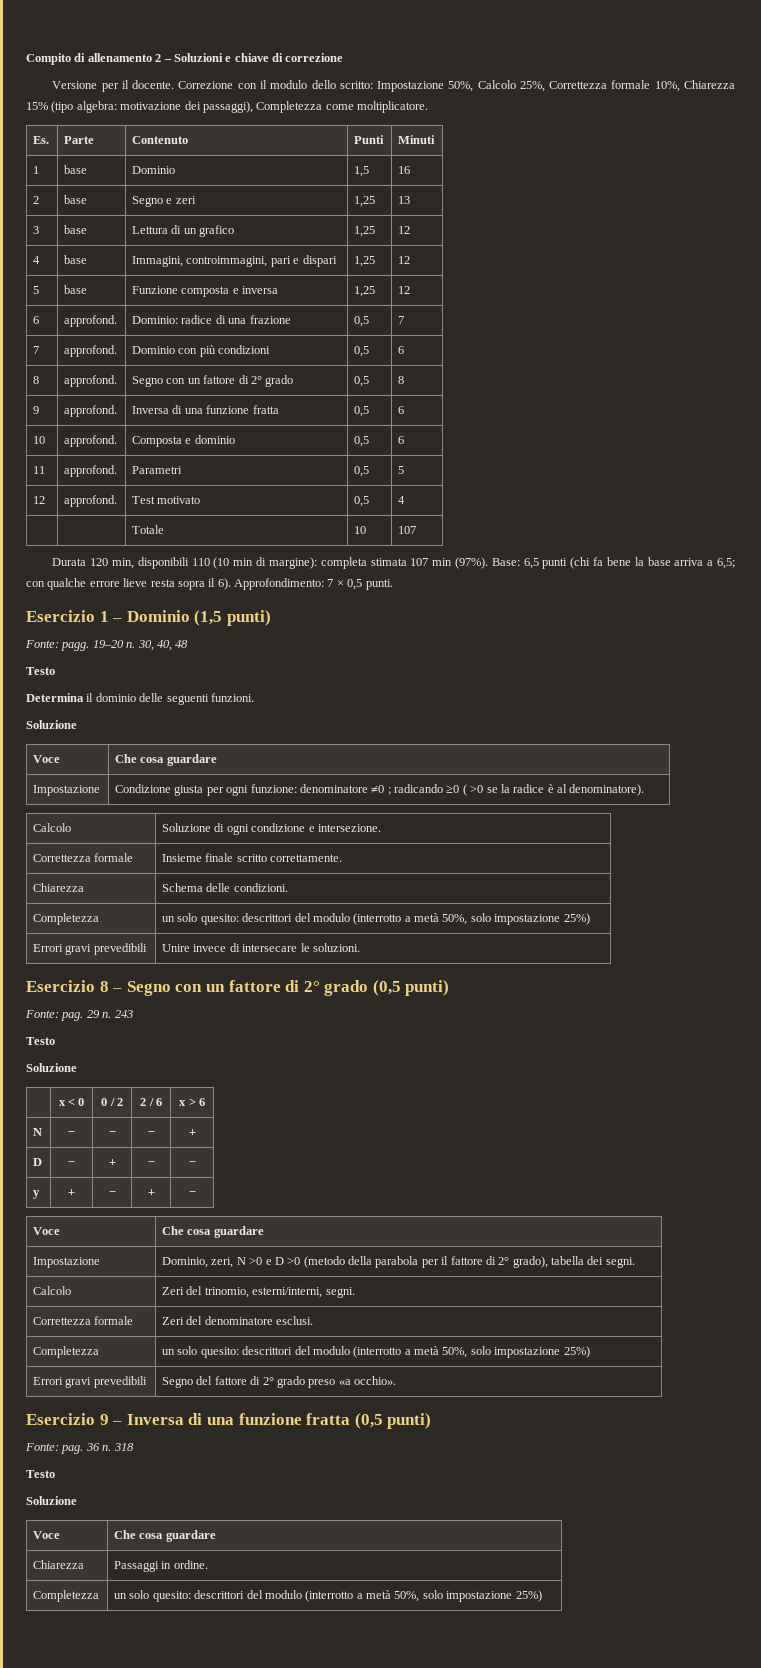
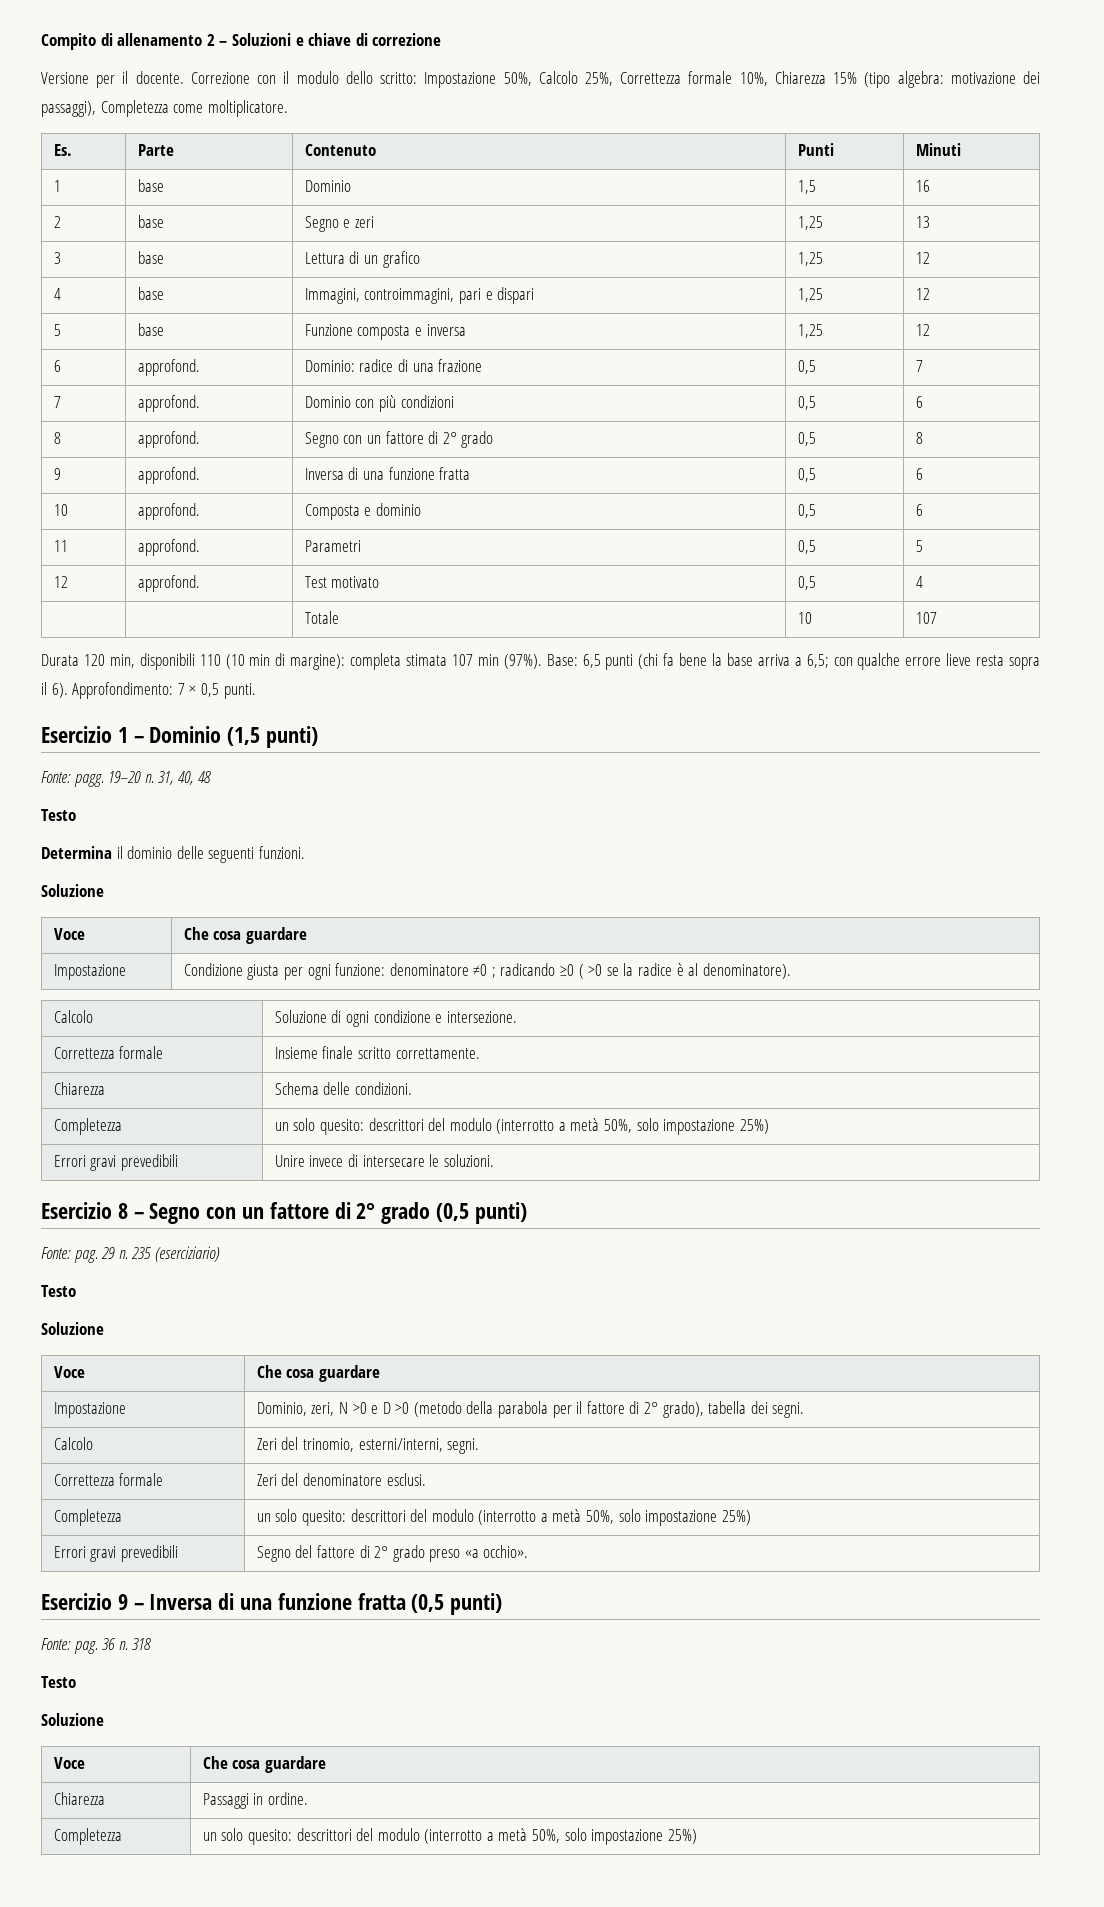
[137,640,154,651] 30, -> [158,771,174,785] 31,
[114,1010,133,1018] [26,1037,55,1045] [26,1063,77,1072] [58,1098,85,1106] [101,1098,123,1106] [140,1098,162,1106] [179,1098,205,1106] [33,1128,43,1136] [68,1131,75,1136] [108,1131,116,1136] [147,1131,155,1136] [188,1129,196,1136] [33,1158,43,1166] [68,1161,75,1166] [108,1159,116,1166] [147,1161,155,1166] [188,1161,196,1166] [33,1190,41,1199] [68,1189,75,1196] [108,1191,116,1196] [147,1189,155,1196] [188,1191,196,1196] 243 // Testo // Soluzione // | x < 0 | 0 / 2 | 2 / 6 | x > 6 // N | − | − | − | + // D | − | + | − | − // y | + | − | + | − -> [131,1246,220,1262] [41,1285,76,1297] [41,1322,104,1335] 235 (eserciziario) // Testo // Soluzione

